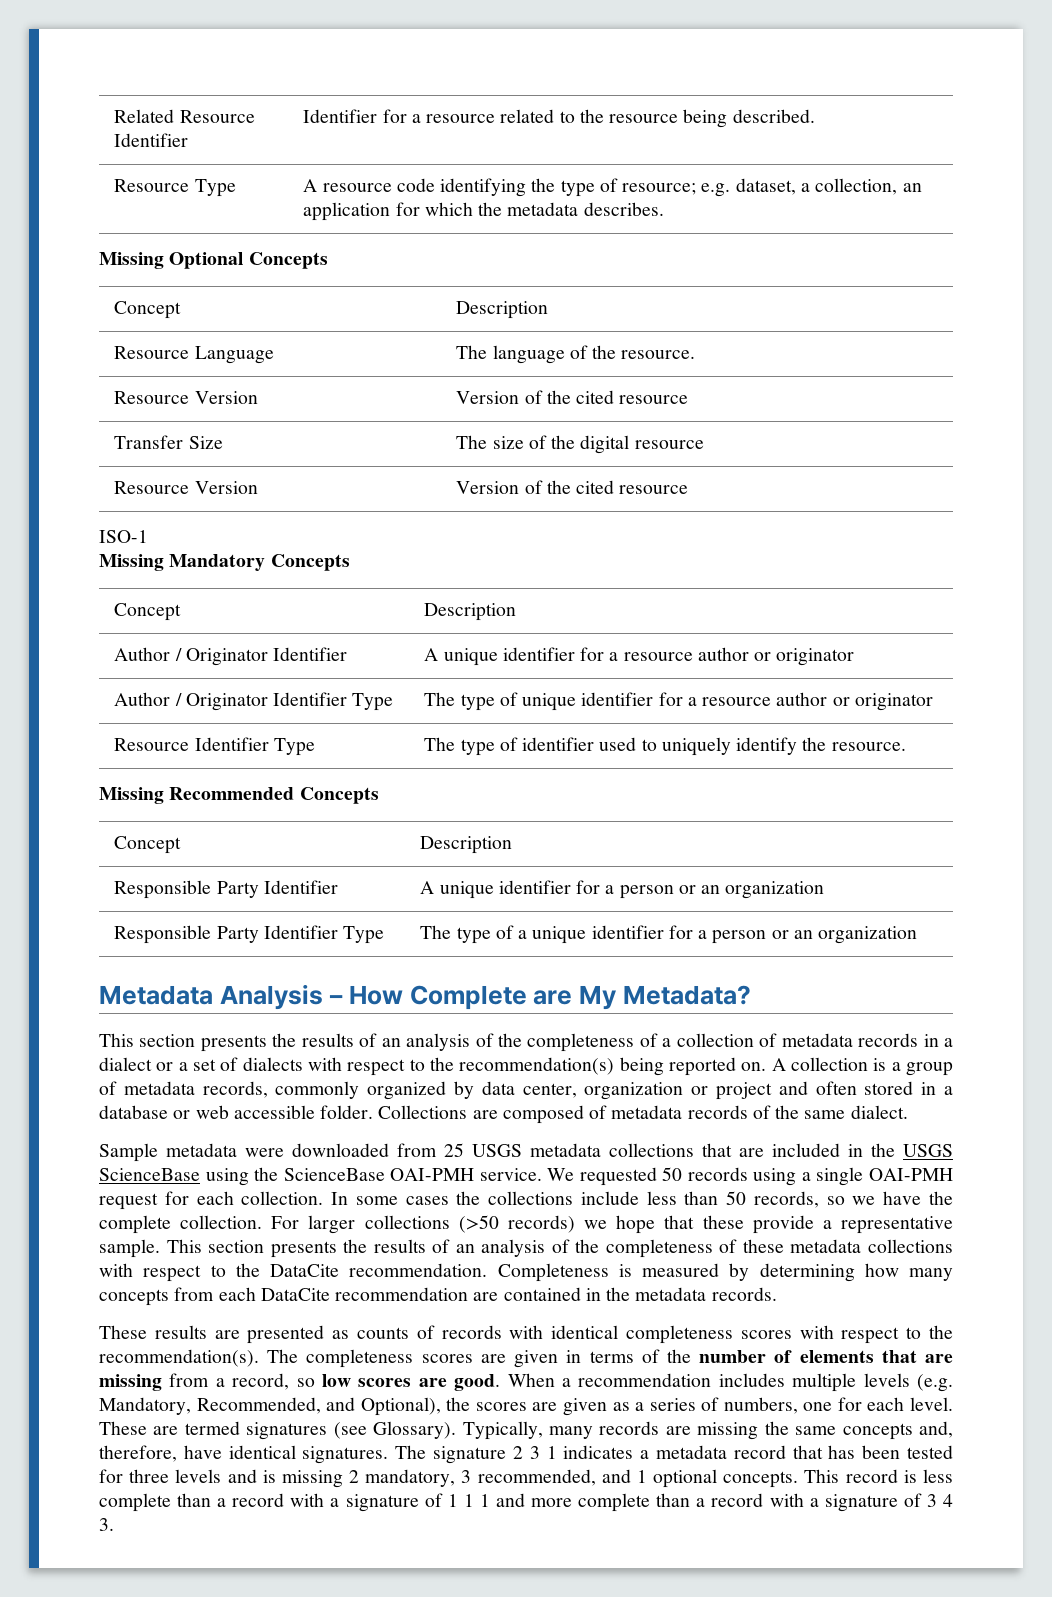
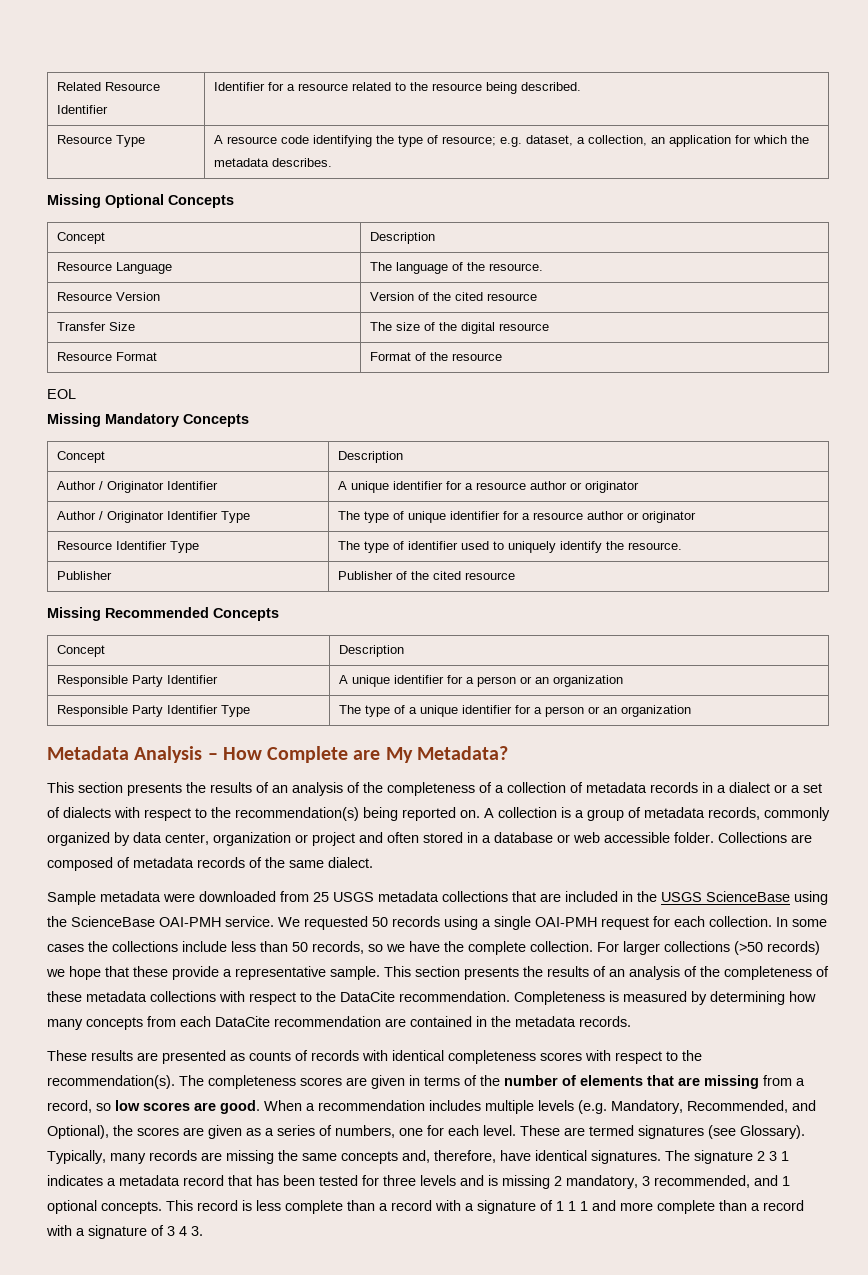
[194,481,258,494] [456,480,689,494] [99,530,148,543] Version | Version of the cited resource // ISO-1 -> [115,352,157,361] [369,352,502,361] [47,389,76,399] Format | Format of the resource // EOL
(906, 746) none -> [56,571,112,580] [337,571,515,580] // Publisher | Publisher of the cited resource

